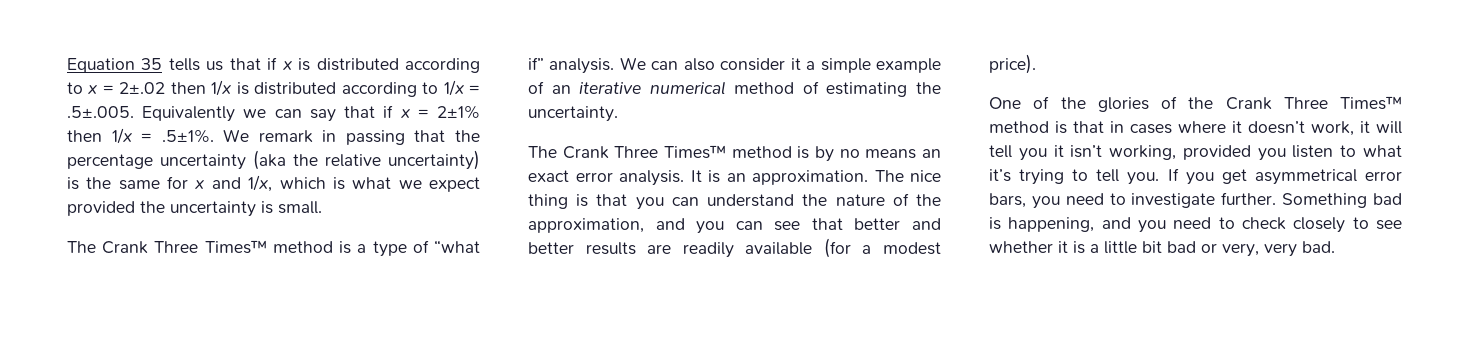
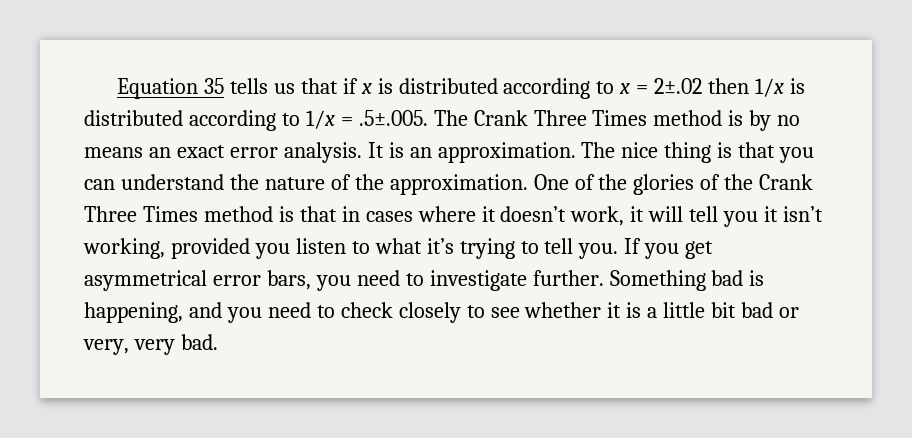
[142,105,481,122] [67,128,480,145] [67,150,480,170] [67,175,481,192] [67,201,322,217] [67,240,481,257] [528,57,941,74] [528,81,941,97] [528,106,618,122] [528,145,726,159] Equivalently we can say that if x = 2±1% then 1/x = .5±1%. We remark in passing that the percentage uncertainty (aka the relative uncertainty) is the same for x and 1/x, which is what we expect provided the uncertainty is small. // The Crank Three Times™ method is a type of “what if” analysis. We can also consider it a simple example of an iterative numerical method of estimating the uncertainty. // The Crank Three Times™ -> [433,110,648,126] The Crank Three Times
[528,218,941,234] [528,238,941,258] [989,54,1036,74] approximation, and you can see that better and better results are readily available (for a modest price). // -> [389,174,528,195] approximation.
[1340,96,1402,110] Times™ -> [142,206,198,222] Times

